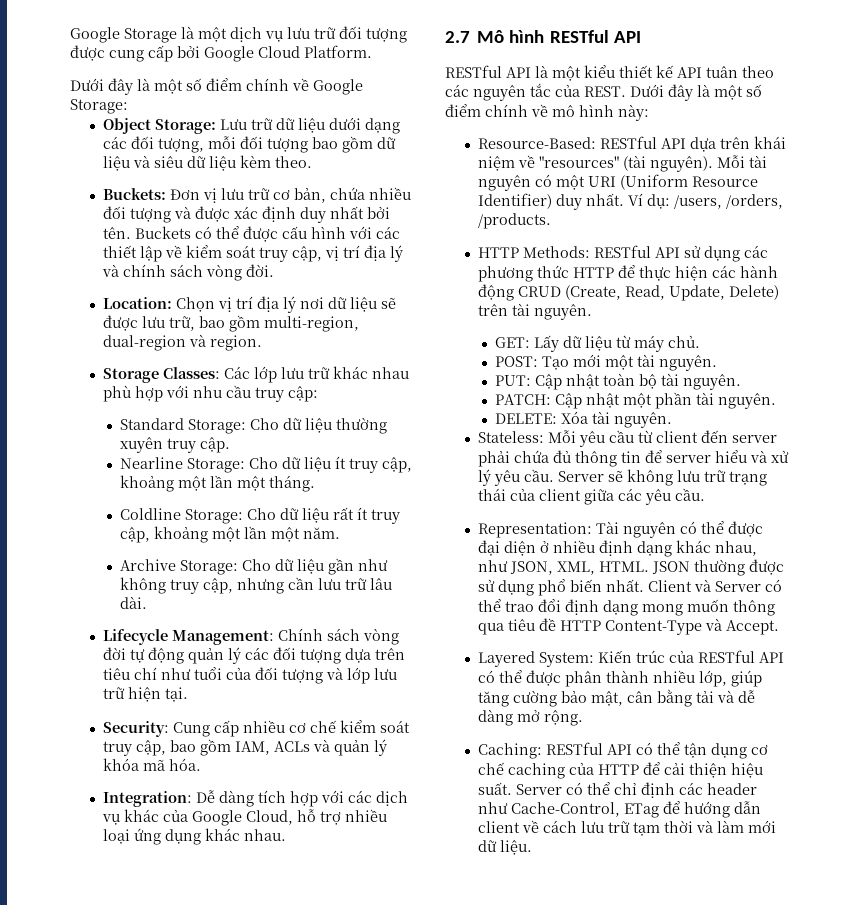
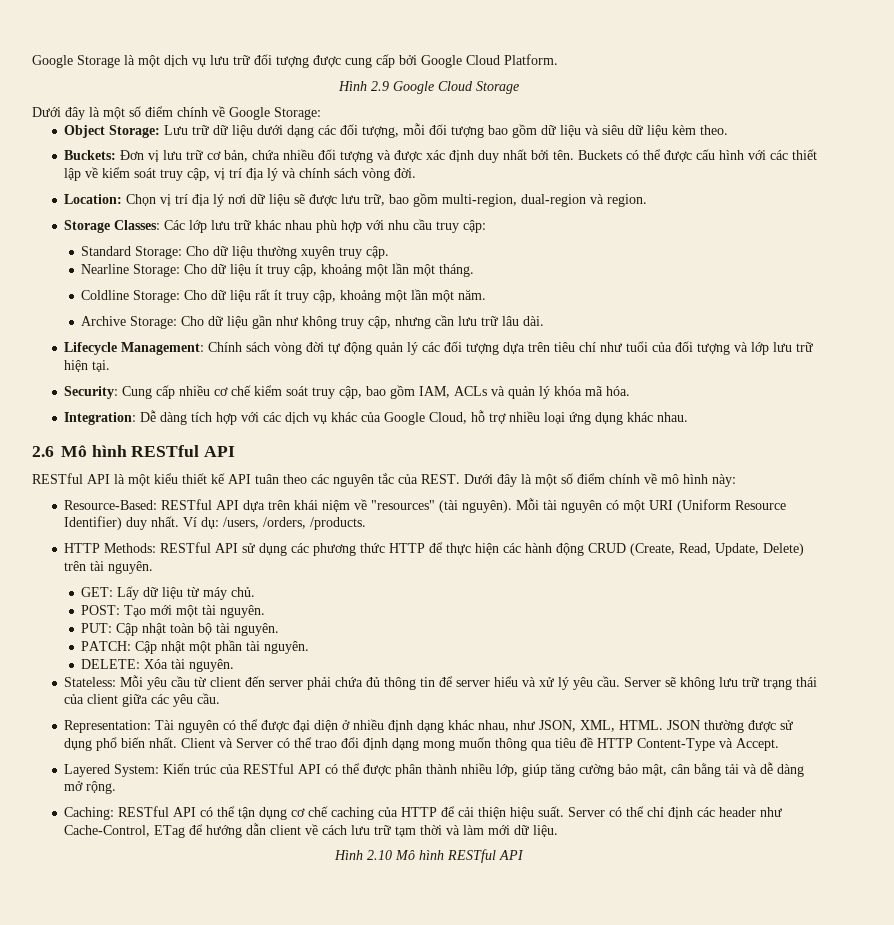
(372, 51) none -> [337,81,519,94] // Hình 2.9 Google Cloud Storage
[445,31,470,43] 2.7 -> [32,446,54,457] 2.6
(532, 847) none -> [333,849,524,863] // Hình 2.10 Mô hình RESTful API

